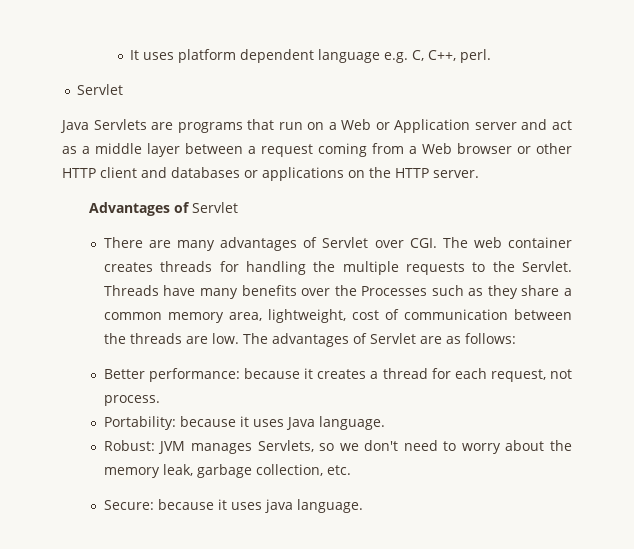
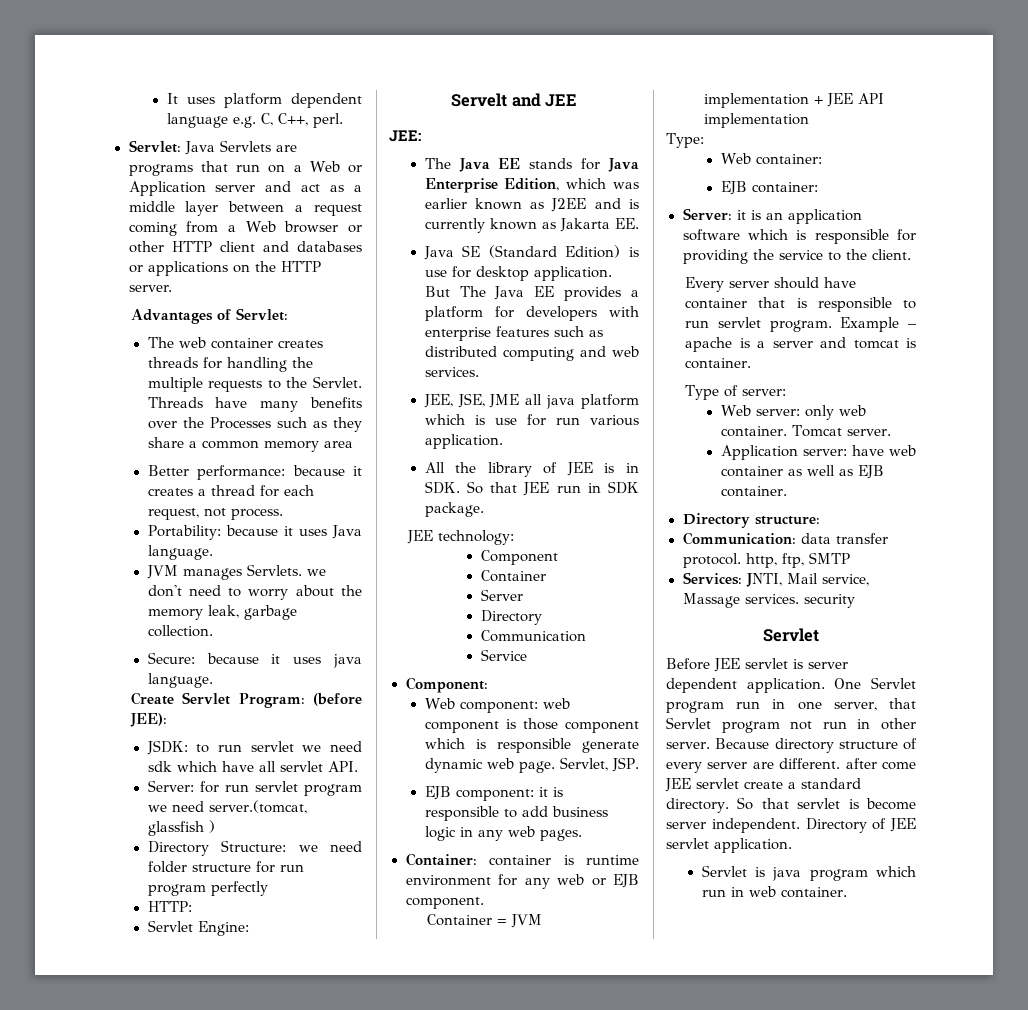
[77,84,124,95] Servlet // -> [128,140,181,153] Servlet:
[191,202,238,213] [103,237,437,251] Servlet // There are many advantages of Servlet over CGI. -> [236,308,289,321] Servlet: //
[228,309,572,323] [103,333,516,347] area, lightweight, cost of communication between the threads are low. The advantages of Servlet are as follows: -> [323,441,353,448] area
[103,440,155,451] Robust: -> (213, 552) none
[257,440,335,452] Servlets, so -> [246,564,302,576] Servlets.
[255,464,351,476] collection, etc. -> [147,625,213,637] collection.
(363, 506) none -> [131,692,362,708] [130,713,168,727] [146,740,362,755] [147,761,358,772] [147,780,362,796] [147,800,307,814] [147,820,215,836] [147,840,362,856] [147,861,304,873] [147,881,268,896] [147,901,192,912] [147,920,249,936] [451,93,577,107] [389,130,421,142] [424,158,639,172] [424,178,639,193] [424,198,639,212] [424,218,639,233] [423,245,639,260] [424,266,612,281] [424,286,639,301] [424,306,639,321] [424,326,603,341] [424,346,639,361] [424,367,479,377] [423,393,639,409] [424,414,639,426] [424,434,503,449] [424,462,639,477] [424,481,639,496] [424,502,484,517] [407,530,515,545] [480,550,558,565] [480,570,546,582] [480,589,523,601] [480,610,542,625] [480,630,586,642] [480,649,527,661] [405,677,488,693] [424,698,570,713] [424,718,639,733] [424,738,639,753] [424,757,639,773] [424,786,563,801] [424,806,608,821] [424,826,582,841] [405,853,639,866] [405,874,639,889] [405,897,484,909] [427,914,543,928] [704,93,885,108] [704,113,810,128] [666,133,704,148] [720,153,822,165] [720,181,818,195] [682,208,862,224] [682,229,916,244] [682,249,911,264] [685,277,857,292] [685,297,916,312] [685,317,917,332] [685,337,916,352] [685,358,752,369] [685,385,787,400] [720,405,866,420] [720,425,891,437] [720,445,916,460] [720,465,884,479] [720,486,787,497] [682,513,820,528] [682,532,888,545] [682,552,850,568] [682,572,869,587] [682,593,855,608] [763,628,819,642] [666,658,848,672] [666,677,916,693] [666,698,916,713] [666,717,916,733] [666,738,917,753] [666,758,916,773] [665,778,861,792] [666,797,916,813] [666,818,916,833] [666,838,792,853] [701,865,916,881] [701,886,847,898] // Create Servlet Program: (before JEE): // JSDK: to run servlet we need sdk which have all servlet API. // Server: for run servlet program we need server.(tomcat, glassfish ) // Directory Structure: we need folder structure for run program perfectly // HTTP: // Servlet Engine: // Servelt and JEE // JEE: // The Java EE stands for Java Enterprise Edition, which was earlier known as J2EE and is currently known as Jakarta EE. // Java SE (Standard Edition) is use for desktop application. But The Java EE provides a platform for developers with enterprise features such as distributed computing and web services. // JEE, JSE, JME all java platform which is use for run various application. // All the library of JEE is in SDK. So that JEE run in SDK package. // JEE technology: // Component // Container // Server // Directory // Communication // Service // Component: // Web component: web component is those component which is responsible generate dynamic web page. Servlet, JSP. // EJB component: it is responsible to add business logic in any web pages. // Container: container is runtime environment for any web or EJB component. // Container = JVM implementation + JEE API implementation // Type: // Web container: // EJB container: // Server: it is an application software which is responsible for providing the service to the client. // Every server should have container that is responsible to run servlet program. Example – apache is a server and tomcat is container. // Type of server: // Web server: only web container. Tomcat server. // Application server: have web container as well as EJB container. // Directory structure: // Communication: data transfer protocol. http, ftp, SMTP // Services: JNTI, Mail service, Massage services. security // Servlet // Before JEE servlet is server dependent application. One Servlet program run in one server, that Servlet program not run in other server. Because directory structure of every server are different. after come JEE servlet create a standard directory. So that servlet is become server independent. Directory of JEE servlet application. // Servlet is java program which run in web container.

